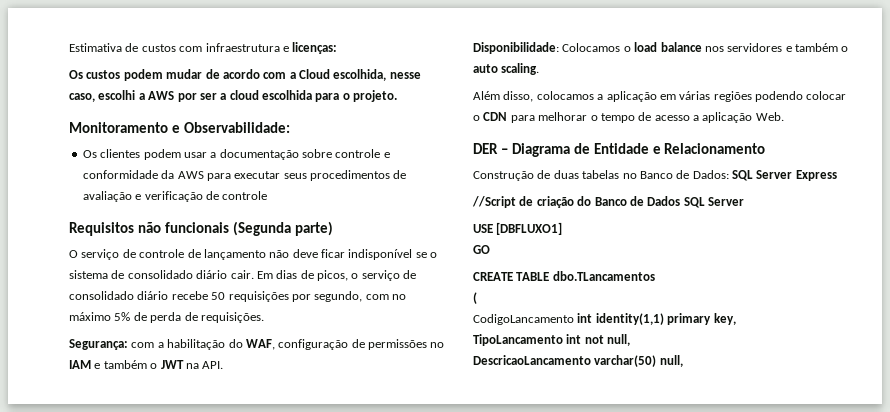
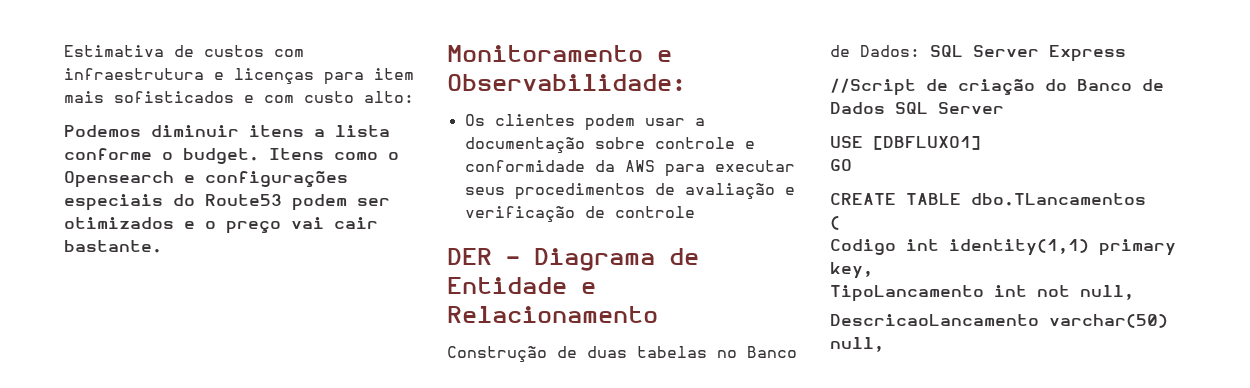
[292,42,338,54] [69,69,421,81] [69,90,398,102] licenças: // Os custos podem mudar de acordo com a Cloud escolhida, nesse caso, escolhi a AWS por ser a cloud escolhida para o projeto. -> [234,68,414,85] [64,91,414,103] [64,125,390,137] [64,148,399,164] [64,171,348,188] [64,194,390,211] [64,217,378,234] [64,240,162,253] licenças para item mais sofisticados e com custo alto: // Podemos diminuir itens a lista conforme o budget. Itens como o Opensearch e configurações especiais do Route53 podem ser otimizados e o preço vai cair bastante.
[69,221,333,236] [69,249,438,260] [69,270,417,281] [69,291,406,302] [69,312,264,323] [69,339,445,350] [69,360,224,369] [473,42,849,54] [473,63,540,75] [473,91,847,102] [473,112,784,123] // Requisitos não funcionais (Segunda parte) // O serviço de controle de lançamento não deve ficar indisponível se o sistema de consolidado diário cair. Em dias de picos, o serviço de consolidado diário recebe 50 requisições por segundo, com no máximo 5% de perda de requisições. // Segurança: com a habilitação do WAF, configuração de permissões no IAM e também o JWT na API. // Disponibilidade: Colocamos o load balance nos servidores e também o auto scaling. // Além disso, colocamos a aplicação em várias regiões podendo colocar o CDN para melhorar o tempo de acesso a aplicação Web. -> (695, 212) none
[473,314,574,325] CodigoLancamento -> [830,239,896,255] Codigo

